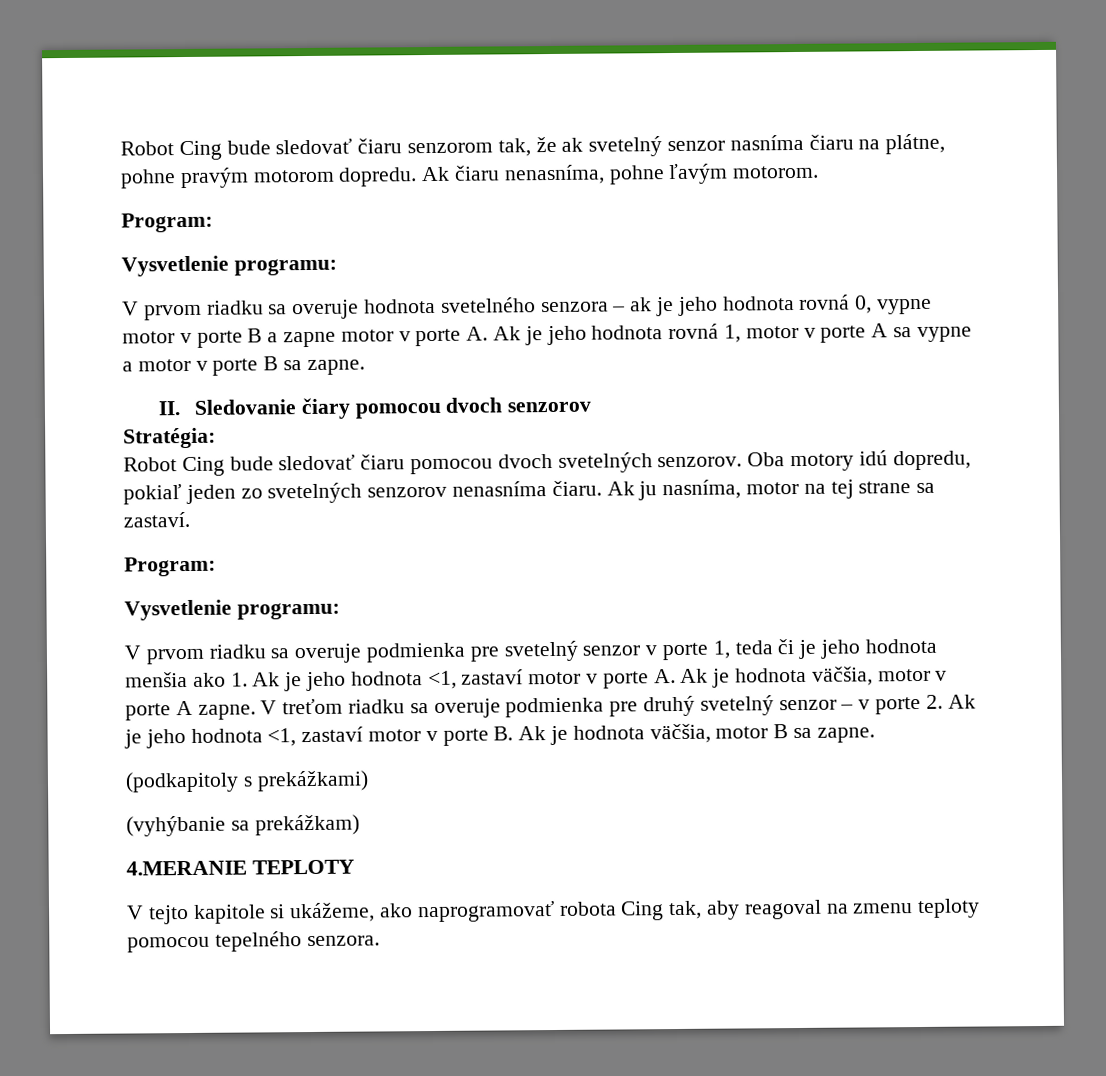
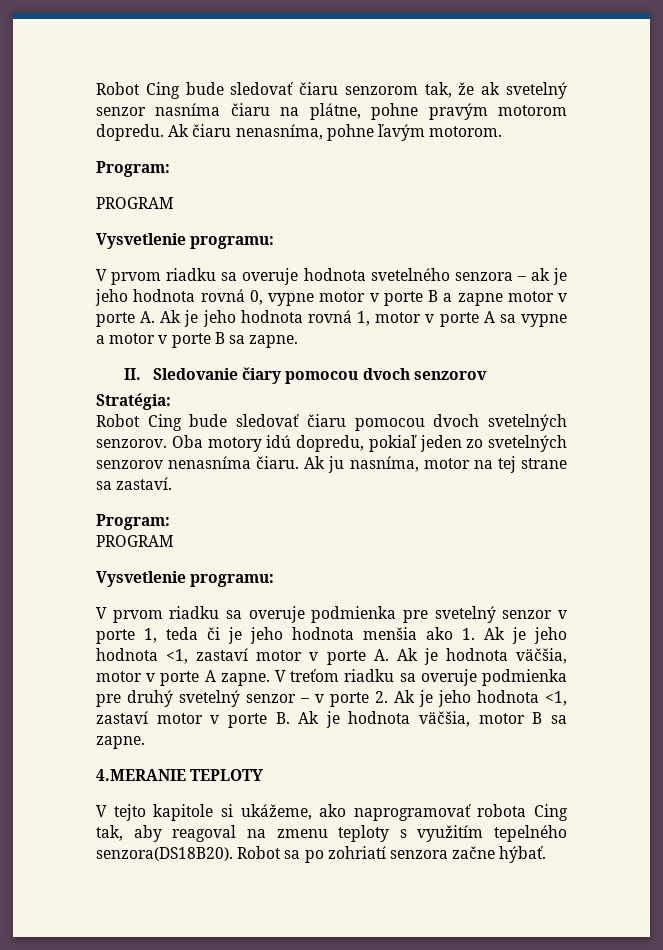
(213, 222) none -> [96,197,174,209] // PROGRAM
(216, 566) none -> [96,535,174,547] // PROGRAM
[125,770,369,793] [126,814,360,837] // (podkapitoly s prekážkami) // (vyhýbanie sa prekážkam) -> (145, 742) none
[127,931,380,953] pomocou tepelného senzora. -> [399,825,567,842] [96,846,547,863] s využitím tepelného senzora(DS18B20). Robot sa po zohriatí senzora začne hýbať.

